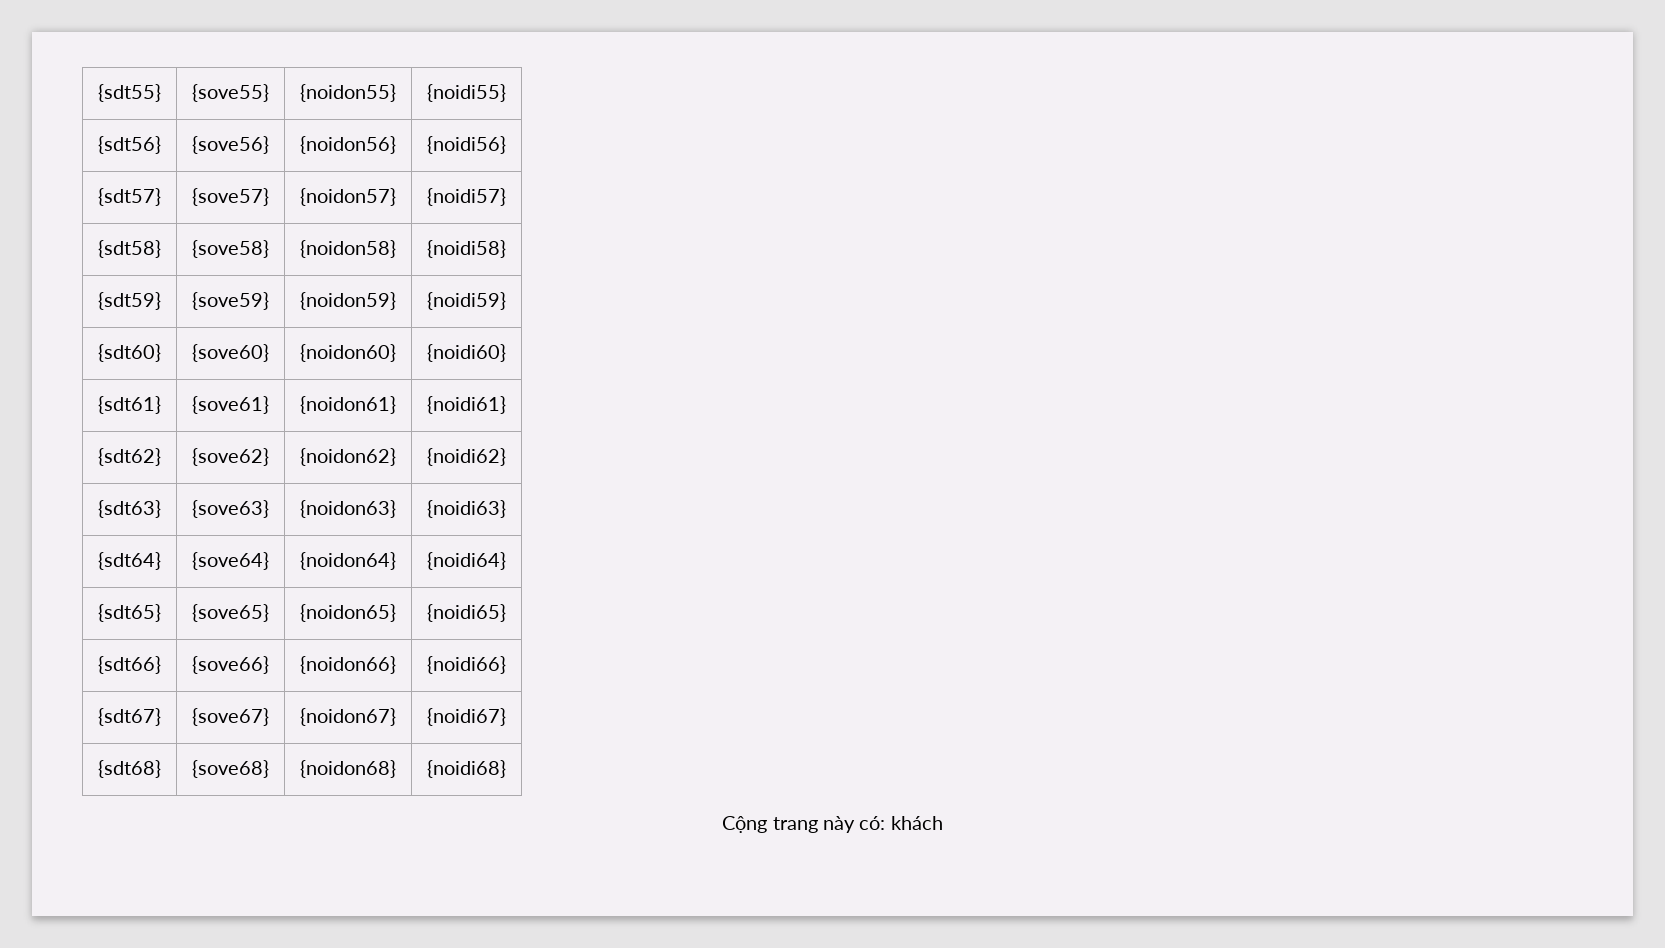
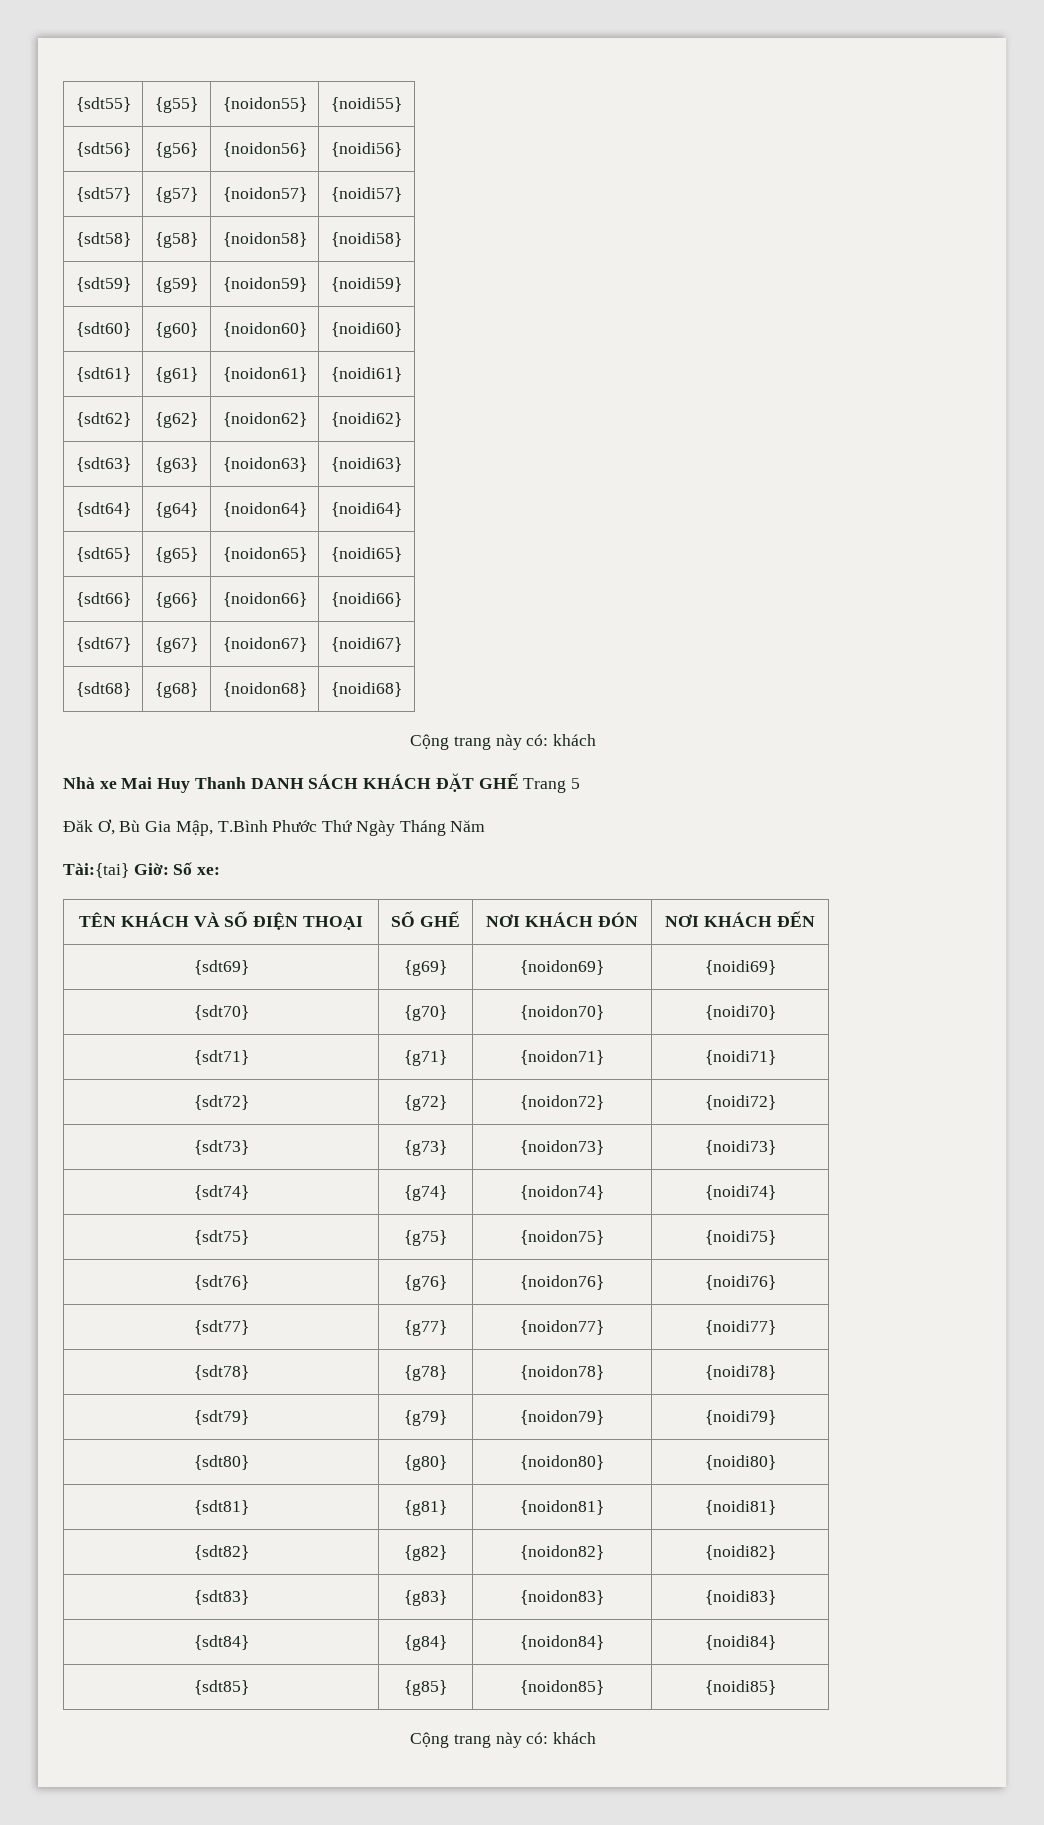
[192,84,269,102] {sove55} -> [155,97,198,113] {g55}
[192,136,269,154] {sove56} -> [155,142,198,158] {g56}
[192,188,269,206] {sove57} -> [155,187,198,203] {g57}
[192,240,269,258] {sove58} -> [155,232,198,248] {g58}
[192,292,269,310] {sove59} -> [155,277,198,293] {g59}
[192,344,269,362] {sove60} -> [155,322,198,338] {g60}
[192,396,269,414] {sove61} -> [155,367,198,383] {g61}
[192,448,269,466] {sove62} -> [155,412,198,428] {g62}
[192,500,269,518] {sove63} -> [155,457,198,473] {g63}
[192,552,269,570] {sove64} -> [155,502,198,518] {g64}
[192,604,269,622] {sove65} -> [155,547,198,563] {g65}
[192,656,269,674] {sove66} -> [155,592,198,608] {g66}
[192,708,269,726] {sove67} -> [155,637,198,653] {g67}
[192,760,269,778] {sove68} -> [155,682,198,698] {g68}
(943, 823) none -> [63,773,580,793] [63,819,486,836] [63,862,221,878] [79,911,363,930] [391,911,460,927] [486,912,638,927] [665,911,815,927] [193,960,249,975] [404,960,447,976] [520,960,604,975] [704,960,776,975] [193,1005,249,1020] [404,1005,447,1021] [520,1005,604,1020] [704,1005,776,1020] [193,1050,249,1065] [404,1050,447,1066] [520,1050,604,1065] [704,1050,776,1065] [193,1095,249,1110] [404,1095,447,1111] [520,1095,604,1110] [704,1095,776,1110] [193,1140,249,1155] [404,1140,447,1156] [520,1140,604,1155] [704,1140,776,1155] [193,1185,249,1200] [404,1185,447,1201] [520,1185,604,1200] [704,1185,776,1200] [193,1230,249,1245] [404,1230,447,1246] [520,1230,604,1245] [704,1230,776,1245] [193,1275,249,1290] [404,1275,447,1291] [520,1275,604,1290] [704,1275,776,1290] [193,1320,249,1335] [404,1320,447,1336] [520,1320,604,1335] [704,1320,776,1335] [193,1365,249,1380] [404,1365,447,1381] [520,1365,604,1380] [704,1365,776,1380] [193,1410,249,1425] [404,1410,447,1426] [520,1410,604,1425] [704,1410,776,1425] [193,1455,249,1470] [404,1455,447,1471] [520,1455,604,1470] [704,1455,776,1470] [193,1500,249,1515] [404,1500,447,1516] [520,1500,604,1515] [704,1500,776,1515] [193,1545,249,1560] [404,1545,447,1561] [520,1545,604,1560] [704,1545,776,1560] [193,1590,249,1605] [404,1590,447,1606] [520,1590,604,1605] [704,1590,776,1605] [193,1635,249,1650] [404,1635,447,1651] [520,1635,604,1650] [704,1635,776,1650] [193,1680,249,1695] [404,1680,447,1696] [520,1680,604,1695] [704,1680,776,1695] [410,1732,596,1748] // Nhà xe Mai Huy Thanh DANH SÁCH KHÁCH ĐẶT GHẾ Trang 5 // Đăk Ơ, Bù Gia Mập, T.Bình Phước Thứ Ngày Tháng Năm // Tài:{tai} Giờ: Số xe: // TÊN KHÁCH VÀ SỐ ĐIỆN THOẠI | SỐ GHẾ | NƠI KHÁCH ĐÓN | NƠI KHÁCH ĐẾN // {sdt69} | {g69} | {noidon69} | {noidi69} // {sdt70} | {g70} | {noidon70} | {noidi70} // {sdt71} | {g71} | {noidon71} | {noidi71} // {sdt72} | {g72} | {noidon72} | {noidi72} // {sdt73} | {g73} | {noidon73} | {noidi73} // {sdt74} | {g74} | {noidon74} | {noidi74} // {sdt75} | {g75} | {noidon75} | {noidi75} // {sdt76} | {g76} | {noidon76} | {noidi76} // {sdt77} | {g77} | {noidon77} | {noidi77} // {sdt78} | {g78} | {noidon78} | {noidi78} // {sdt79} | {g79} | {noidon79} | {noidi79} // {sdt80} | {g80} | {noidon80} | {noidi80} // {sdt81} | {g81} | {noidon81} | {noidi81} // {sdt82} | {g82} | {noidon82} | {noidi82} // {sdt83} | {g83} | {noidon83} | {noidi83} // {sdt84} | {g84} | {noidon84} | {noidi84} // {sdt85} | {g85} | {noidon85} | {noidi85} // Cộng trang này có: khách

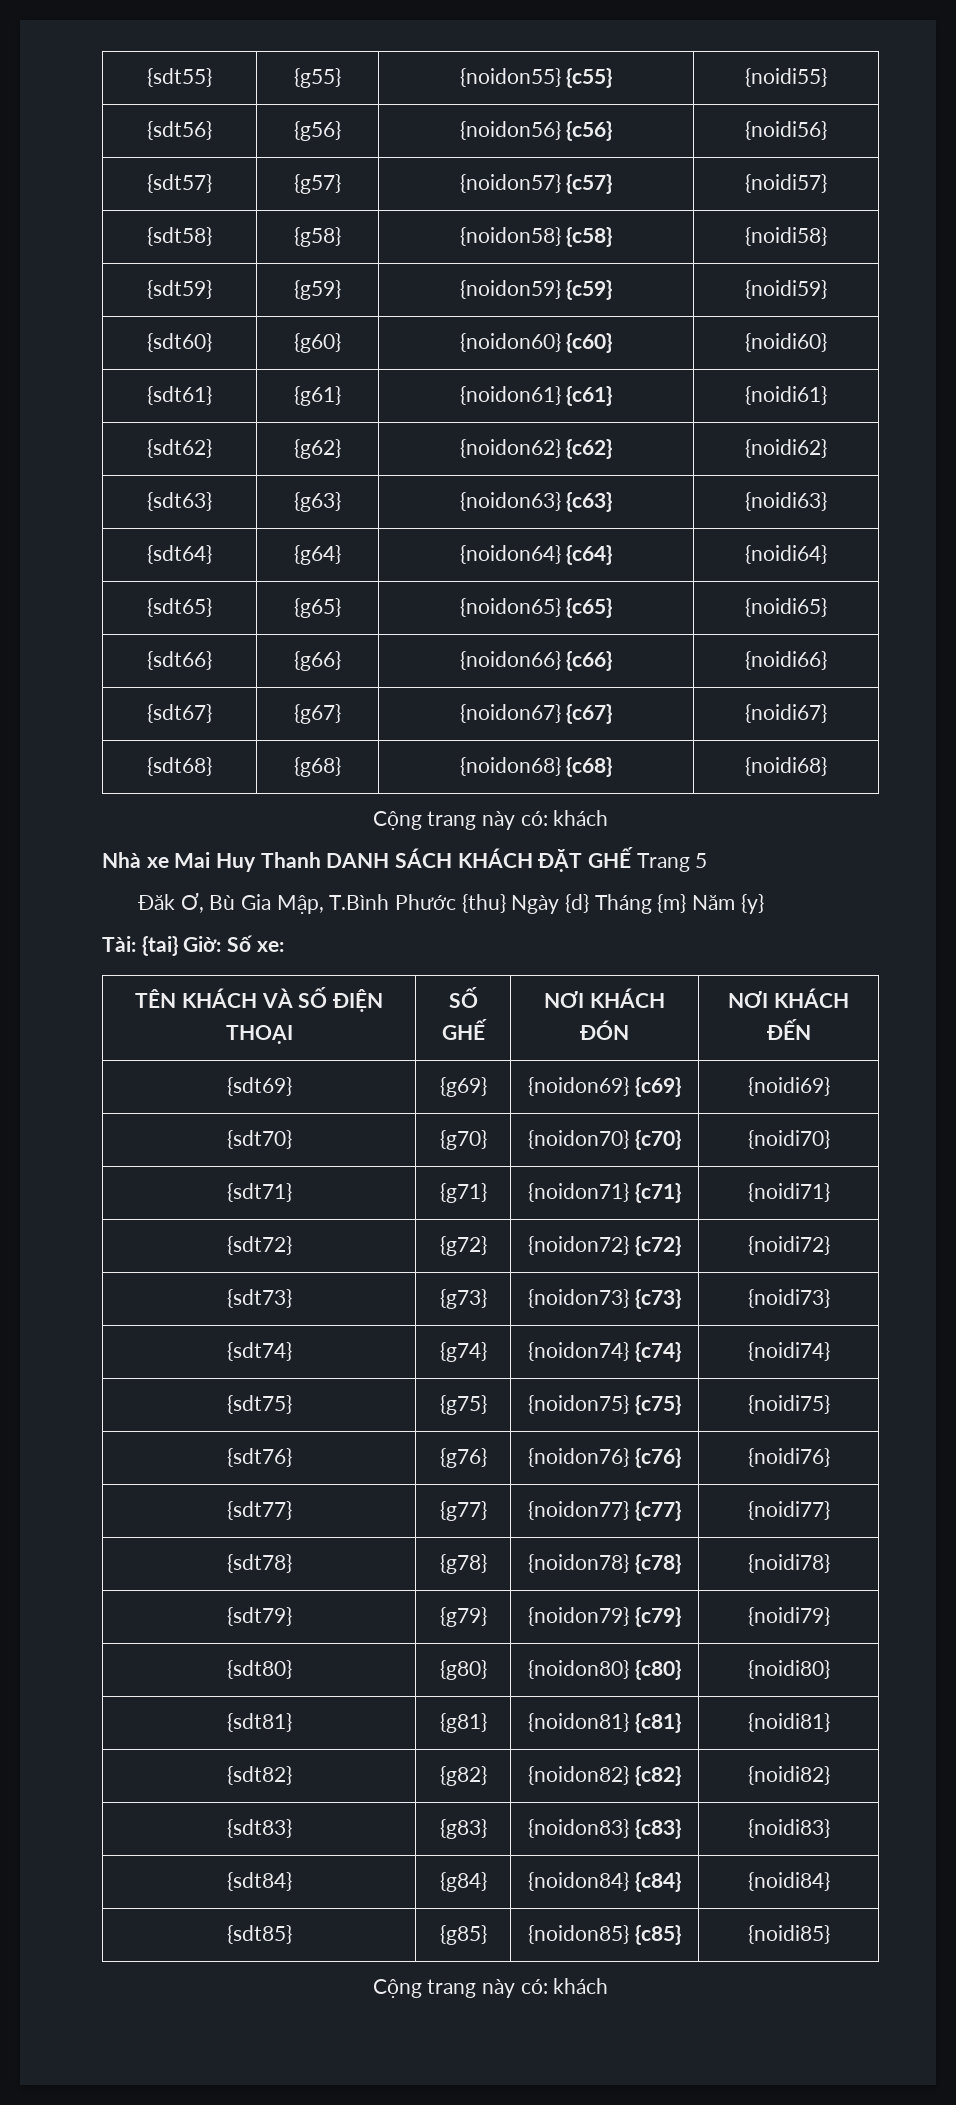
(307, 104) none -> [566,68,613,88] {c55}
(307, 149) none -> [566,121,613,141] {c56}
(307, 194) none -> [566,174,613,194] {c57}
(307, 239) none -> [566,227,613,247] {c58}
(307, 284) none -> [566,280,613,300] {c59}
(307, 329) none -> [566,333,613,353] {c60}
(307, 374) none -> [566,386,613,406] {c61}
(307, 419) none -> [566,439,613,459] {c62}
(307, 464) none -> [566,492,613,512] {c63}
(307, 509) none -> [566,545,613,565] {c64}
(307, 554) none -> [566,598,613,618] {c65}
(307, 599) none -> [566,651,613,671] {c66}
(307, 644) none -> [566,704,613,724] {c67}
(307, 689) none -> [566,757,613,777] {c68}
[322,820,486,836] [63,863,129,878] Thứ Ngày Tháng Năm // Tài:{tai} -> [461,894,764,914] [102,936,178,956] {thu} Ngày {d} Tháng {m} Năm {y} // Tài: {tai}
(604, 967) none -> [634,1077,681,1097] {c69}
(604, 1012) none -> [634,1130,681,1150] {c70}
(604, 1057) none -> [634,1183,681,1203] {c71}
(604, 1102) none -> [634,1236,681,1256] {c72}
(604, 1147) none -> [634,1289,681,1309] {c73}
(604, 1192) none -> [634,1342,681,1362] {c74}
(604, 1237) none -> [634,1395,681,1415] {c75}
(604, 1282) none -> [634,1448,681,1468] {c76}
(604, 1327) none -> [634,1501,681,1521] {c77}
(604, 1372) none -> [634,1554,681,1574] {c78}
(604, 1417) none -> [634,1607,681,1627] {c79}
(604, 1462) none -> [634,1660,681,1680] {c80}
(604, 1507) none -> [634,1713,681,1733] {c81}
(604, 1552) none -> [634,1766,681,1786] {c82}
(604, 1597) none -> [634,1819,681,1839] {c83}
(604, 1642) none -> [634,1872,681,1892] {c84}
(604, 1687) none -> [634,1925,681,1945] {c85}

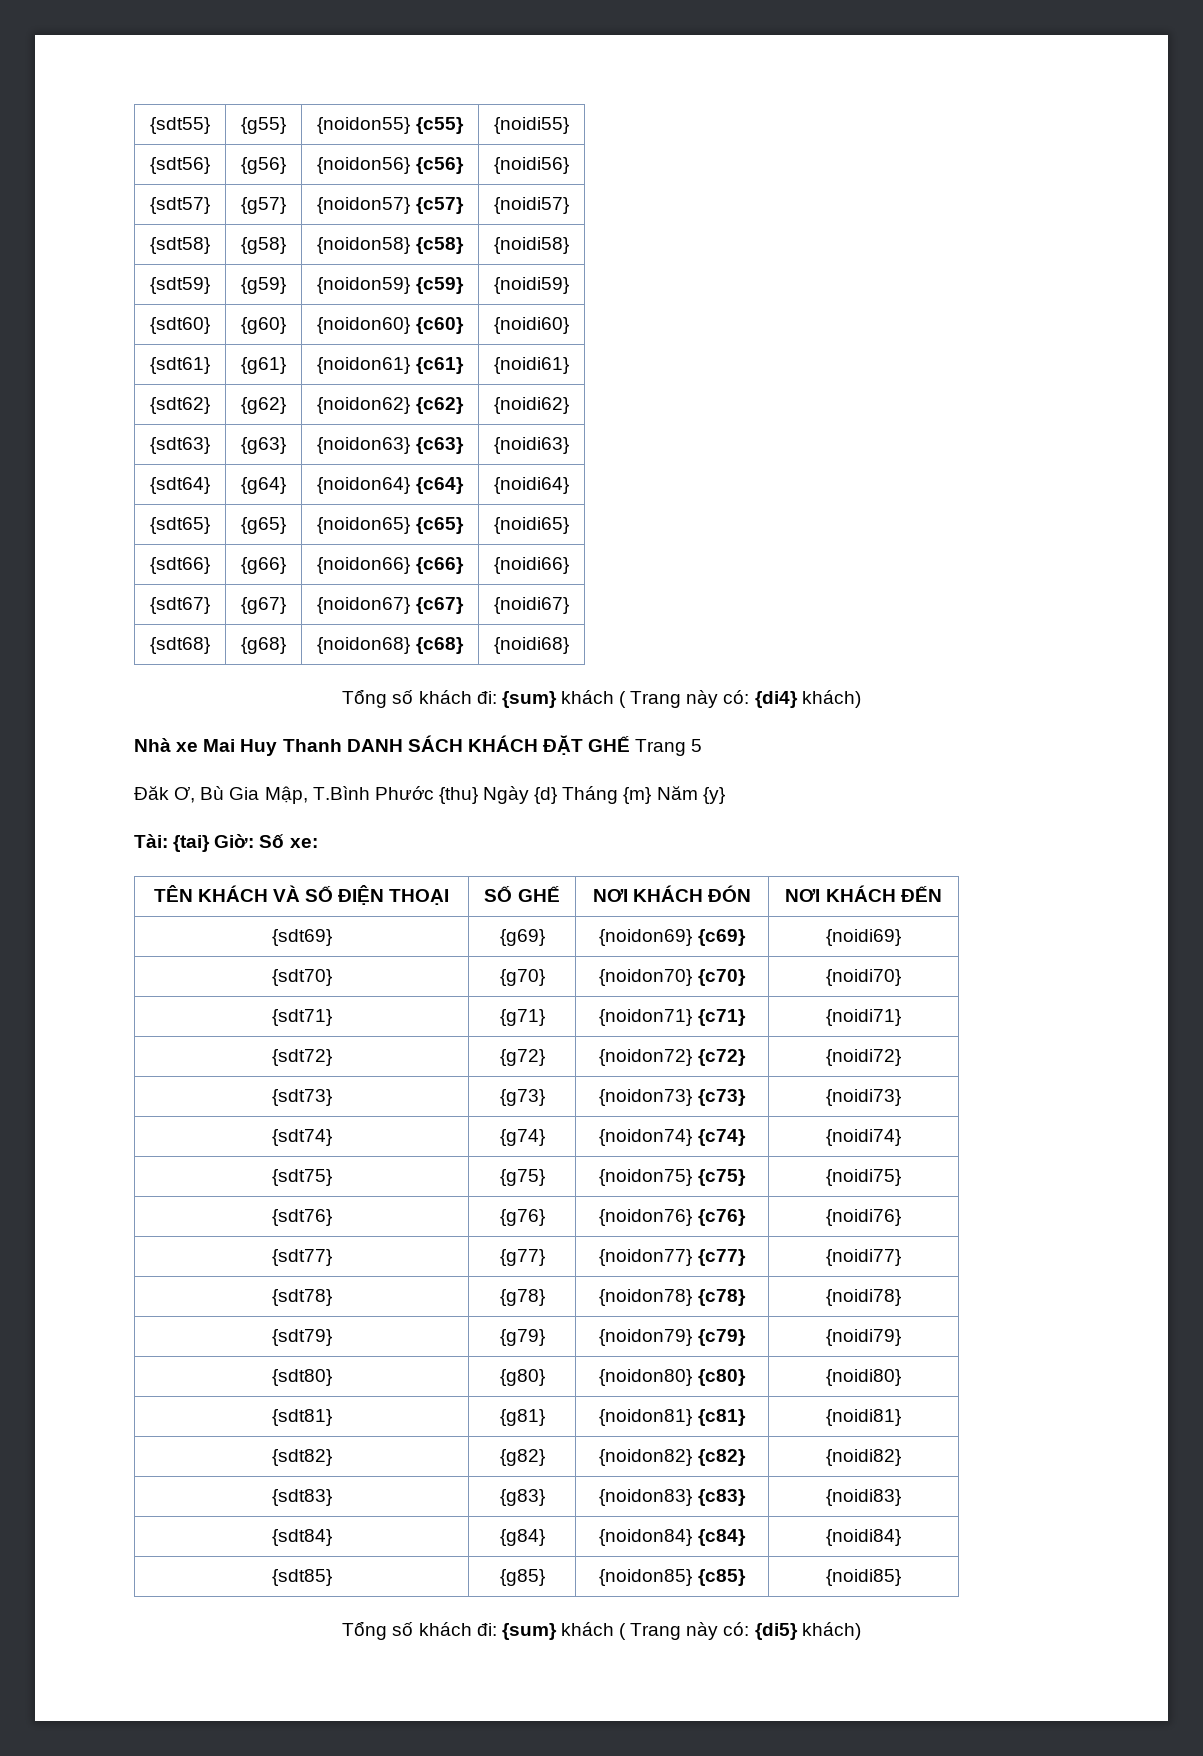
[372,810,609,830] Cộng trang này có: khách -> [342,689,861,708] Tổng số khách đi: {sum} khách ( Trang này có: {di4} khách)
[372,1978,609,1998] Cộng trang này có: khách -> [342,1621,861,1640] Tổng số khách đi: {sum} khách ( Trang này có: {di5} khách)

